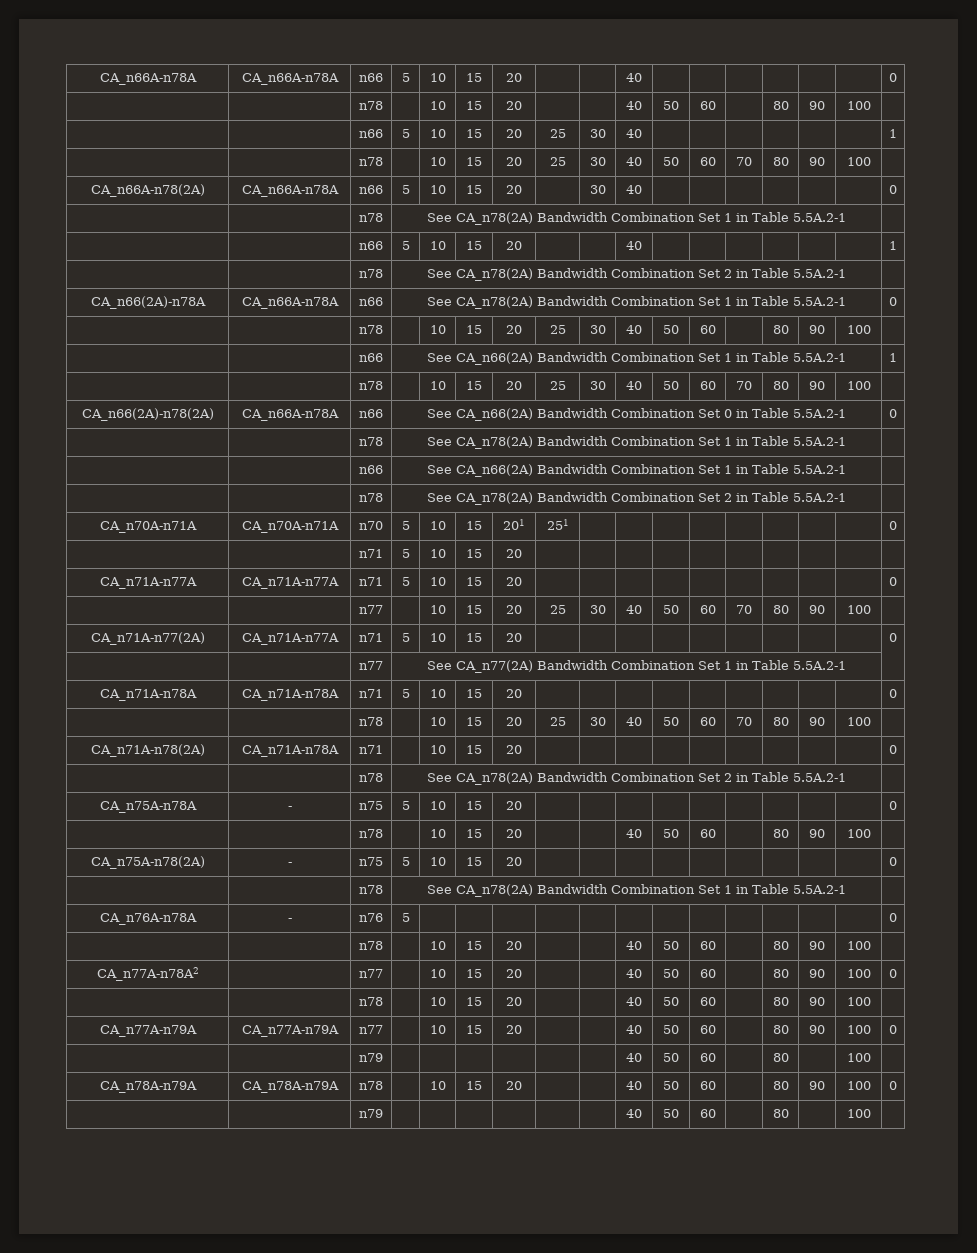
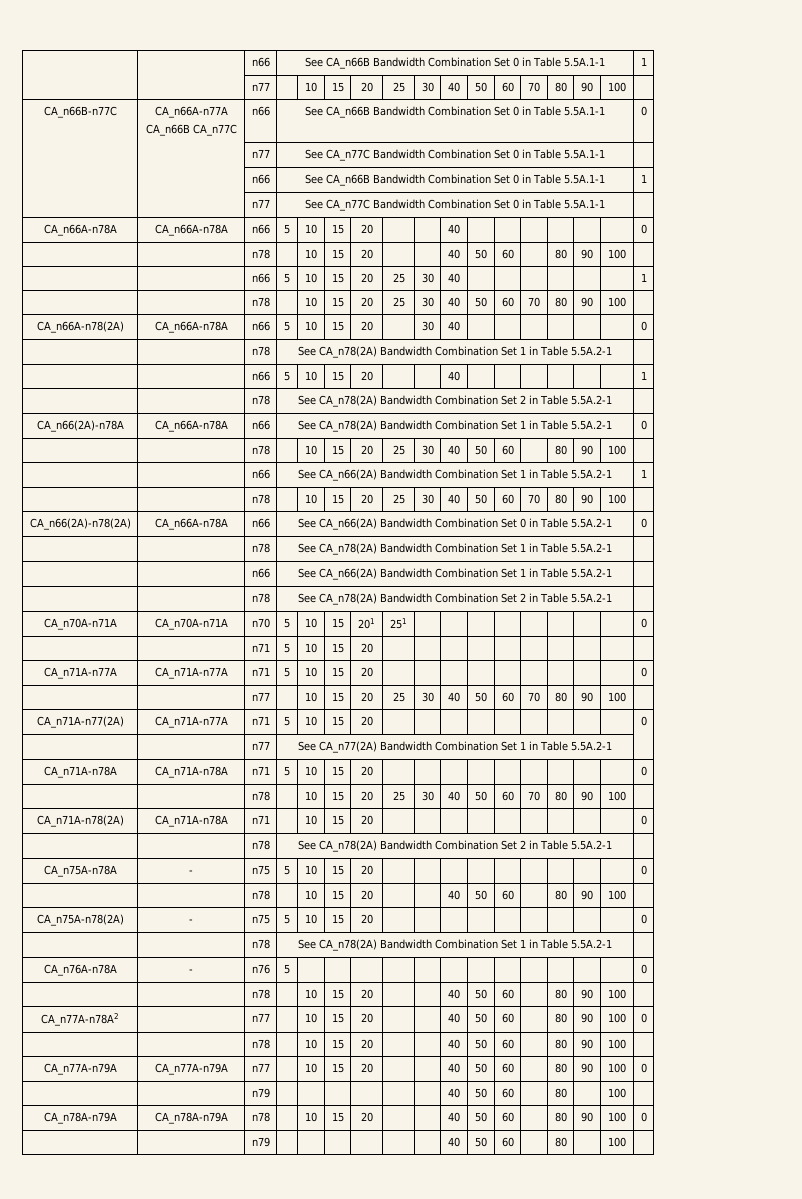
(99, 79) none -> [251,57,270,67] [305,57,605,69] [640,57,647,66] [251,82,270,91] [305,82,317,92] [331,82,344,92] [360,82,373,92] [392,82,405,92] [421,82,434,92] [448,82,460,92] [475,82,487,92] [501,82,514,92] [528,82,540,92] [554,82,567,92] [581,82,593,92] [608,82,626,92] [43,106,117,118] [154,106,228,118] [145,124,237,136] [251,106,270,116] [305,106,605,118] [640,106,647,116] [251,149,270,158] [305,149,605,161] [251,174,270,184] [305,174,605,186] [640,174,647,183] [251,199,270,208] [305,199,605,211] | | n66 | See CA_n66B Bandwidth Combination Set 0 in Table 5.5A.1-1 | 1 // | | n77 | | 10 | 15 | 20 | 25 | 30 | 40 | 50 | 60 | 70 | 80 | 90 | 100 | // CA_n66B-n77C | CA_n66A-n77A // CA_n66B CA_n77C | n66 | See CA_n66B Bandwidth Combination Set 0 in Table 5.5A.1-1 | 0 // | | n77 | See CA_n77C Bandwidth Combination Set 0 in Table 5.5A.1-1 | // | | n66 | See CA_n66B Bandwidth Combination Set 0 in Table 5.5A.1-1 | 1 // | | n77 | See CA_n77C Bandwidth Combination Set 0 in Table 5.5A.1-1 | //

